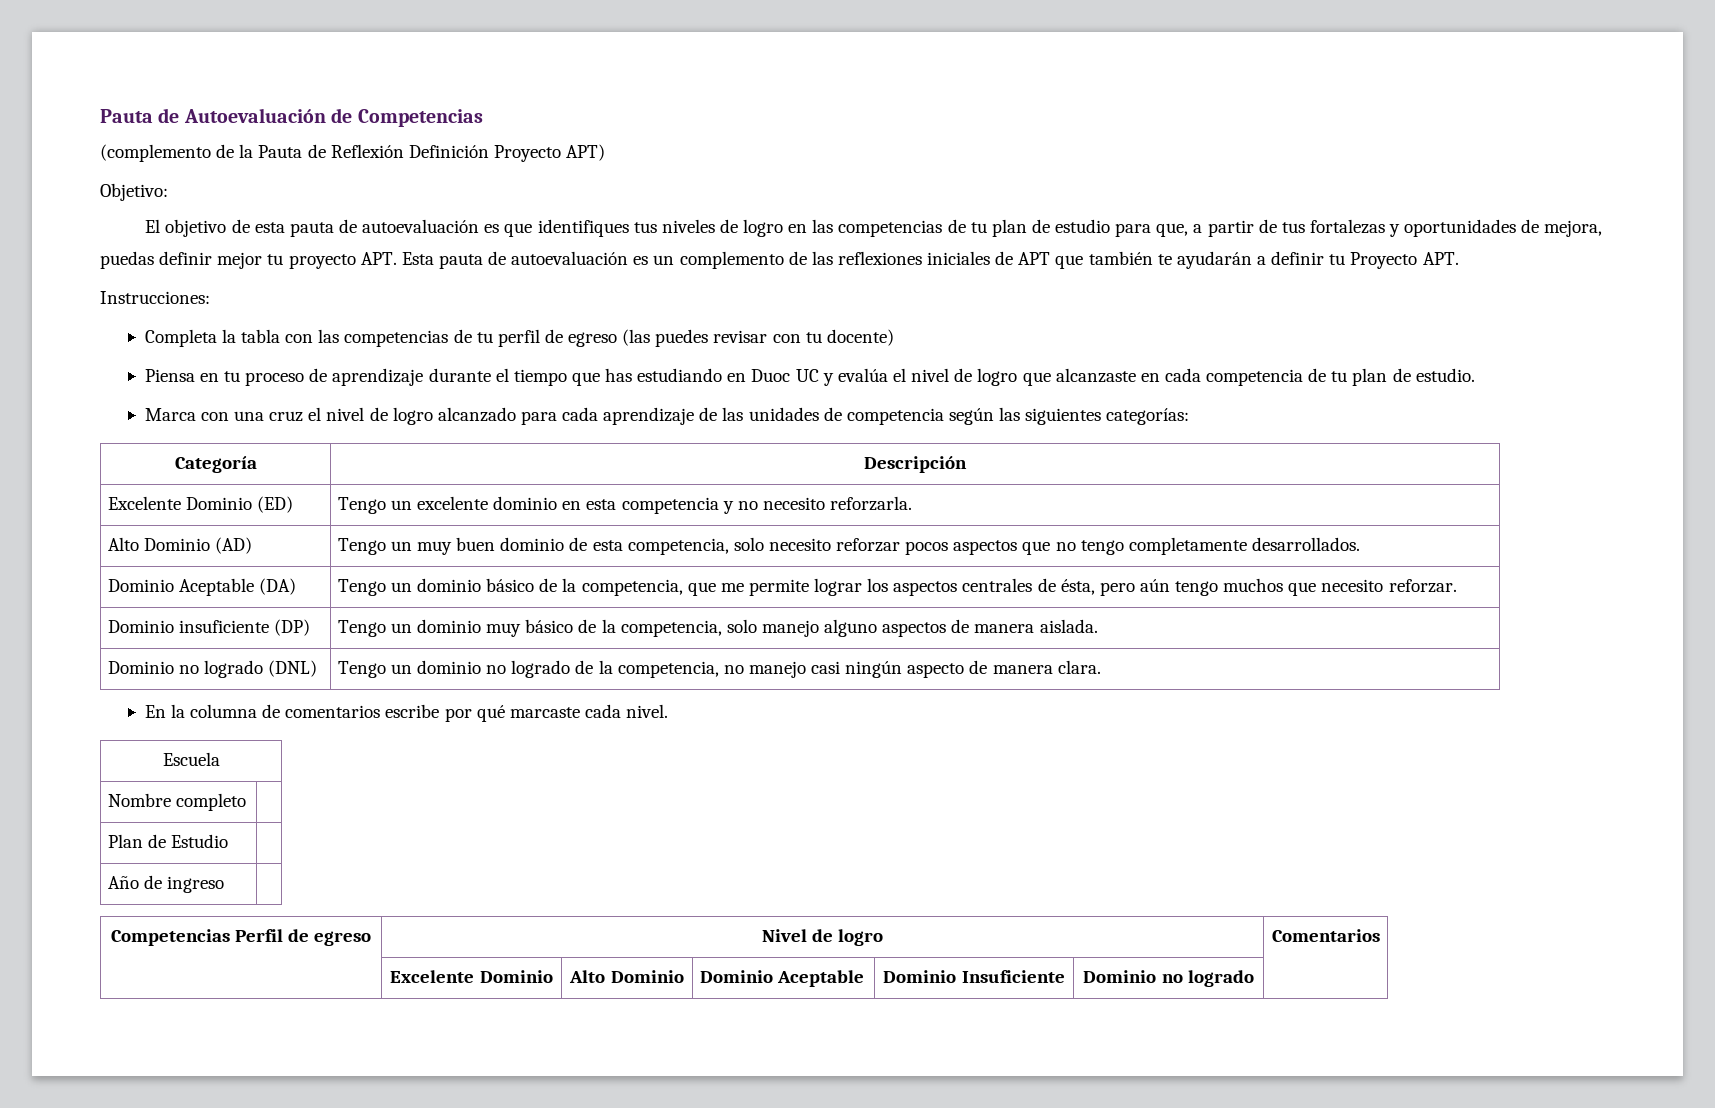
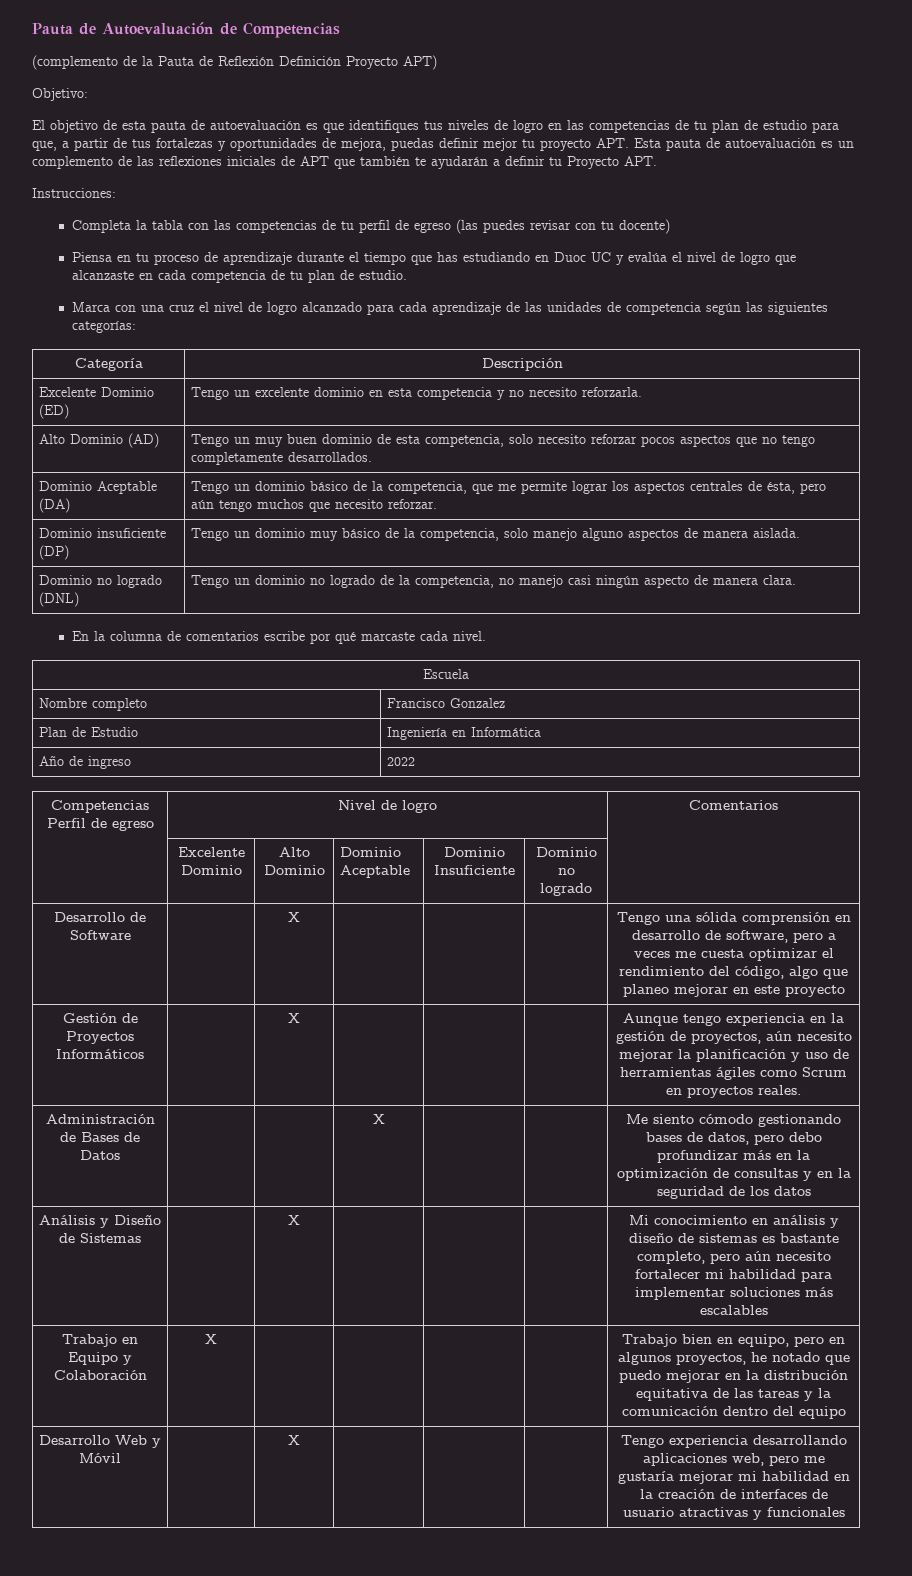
(246, 802) none -> [386,698,505,708] Francisco Gonzalez
(228, 841) none -> [386,727,541,740] Ingeniería en Informática
(224, 884) none -> [386,757,415,766] 2022
(1254, 978) none -> [54,912,146,922] [69,930,131,940] [288,912,300,922] [616,912,851,925] [631,930,836,943] [633,948,834,961] [619,966,849,979] [622,984,845,997] [62,1013,138,1023] [66,1031,134,1044] [56,1049,144,1059] [288,1013,300,1023] [623,1013,845,1026] [615,1031,852,1044] [618,1049,849,1062] [620,1067,848,1080] [666,1085,802,1098] [45,1114,155,1124] [60,1132,140,1142] [80,1150,120,1160] [372,1114,385,1124] [626,1114,842,1127] [645,1132,822,1145] [657,1150,811,1163] [616,1168,851,1181] [656,1186,811,1199] [39,1214,161,1228] [59,1233,141,1243] [288,1215,300,1225] [628,1215,839,1228] [628,1232,839,1243] [636,1251,831,1264] [635,1269,833,1282] [634,1287,833,1300] [699,1305,768,1315] [62,1334,138,1347] [68,1352,132,1365] [53,1370,147,1380] [205,1334,218,1344] [622,1334,846,1347] [617,1352,850,1365] [619,1370,849,1383] [636,1388,832,1401] [621,1406,846,1419] [39,1435,161,1448] [79,1453,121,1463] [288,1435,300,1445] [620,1435,847,1448] [642,1453,825,1466] [617,1471,850,1484] [639,1489,828,1499] [622,1507,845,1520] // Desarrollo de Software | | X | | | | Tengo una sólida comprensión en desarrollo de software, pero a veces me cuesta optimizar el rendimiento del código, algo que planeo mejorar en este proyecto // Gestión de Proyectos Informáticos | | X | | | | Aunque tengo experiencia en la gestión de proyectos, aún necesito mejorar la planificación y uso de herramientas ágiles como Scrum en proyectos reales. // Administración de Bases de Datos | | | X | | | Me siento cómodo gestionando bases de datos, pero debo profundizar más en la optimización de consultas y en la seguridad de los datos // Análisis y Diseño de Sistemas | | X | | | | Mi conocimiento en análisis y diseño de sistemas es bastante completo, pero aún necesito fortalecer mi habilidad para implementar soluciones más escalables // Trabajo en Equipo y Colaboración | X | | | | | Trabajo bien en equipo, pero en algunos proyectos, he notado que puedo mejorar en la distribución equitativa de las tareas y la comunicación dentro del equipo // Desarrollo Web y Móvil | | X | | | | Tengo experiencia desarrollando aplicaciones web, pero me gustaría mejorar mi habilidad en la creación de interfaces de usuario atractivas y funcionales

